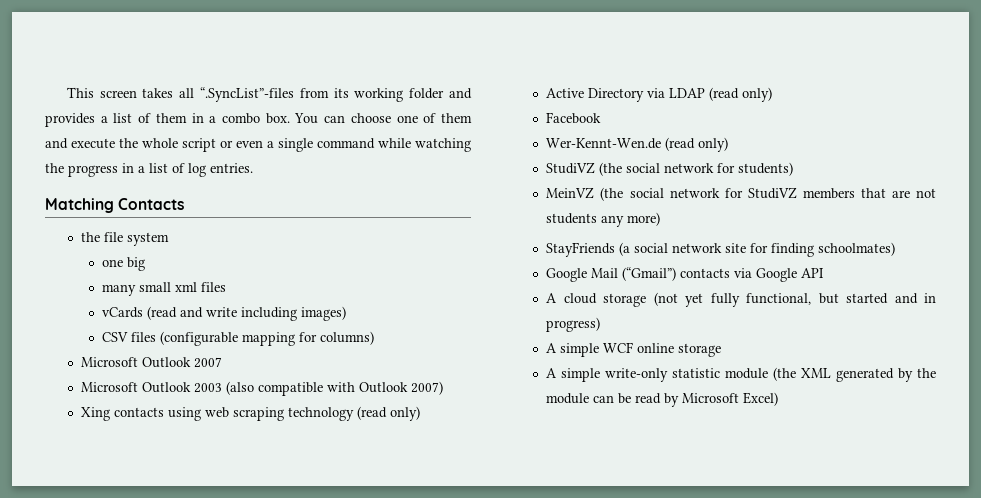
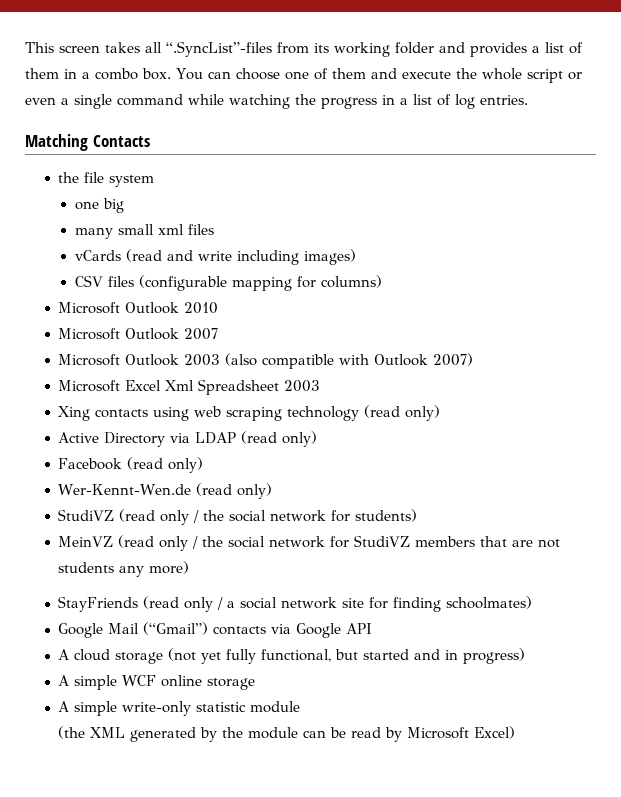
(374, 338) none -> [58,302,219,314] // Microsoft Outlook 2010
(444, 388) none -> [58,379,321,395] // Microsoft Excel Xml Spreadsheet 2003
(602, 118) none -> [127,457,204,473] (read only)
[599,162,623,176] (the -> [119,509,225,525] (read only / the
[600,187,624,201] (the -> [118,535,224,551] (read only / the
[619,242,631,256] (a -> [143,596,236,612] (read only / a
(769, 373) none -> (301, 707) //

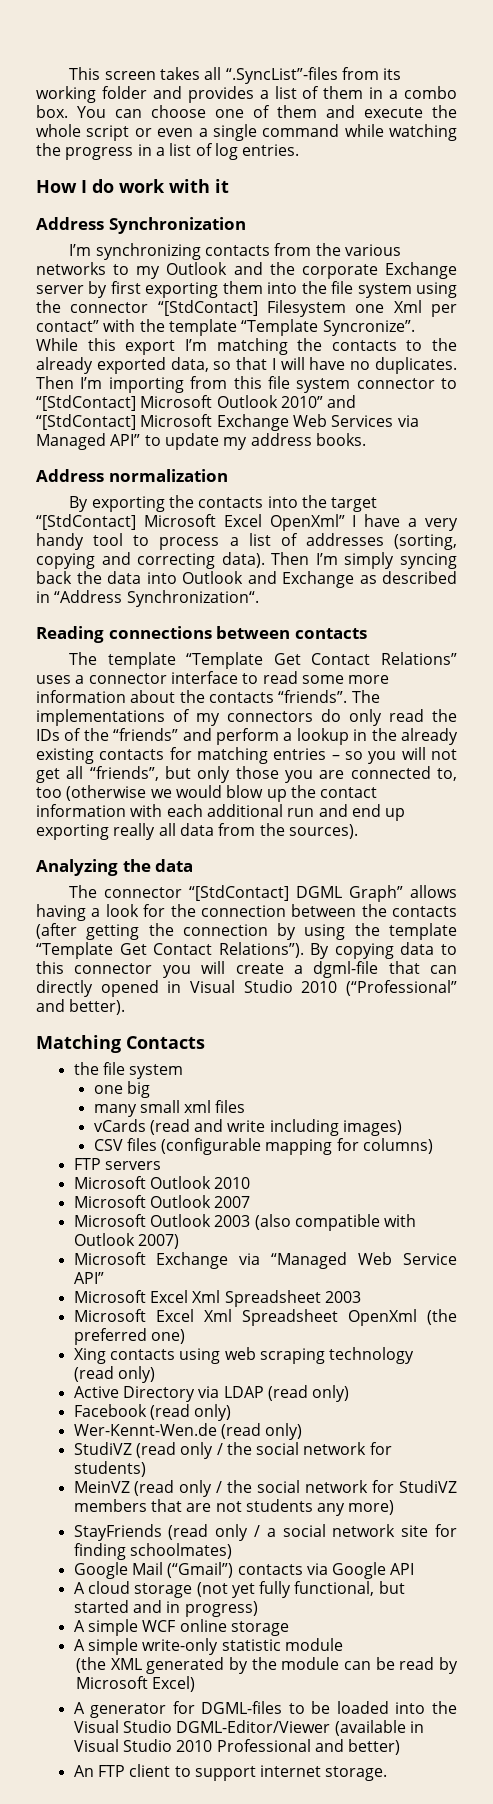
(528, 100) none -> [36,179,229,193] [36,217,246,234] [69,243,401,260] [36,262,457,279] [36,281,458,298] [36,300,457,317] [36,319,415,336] [36,338,457,355] [36,357,457,374] [36,376,457,393] [36,395,357,411] [36,414,419,431] [36,433,366,450] [36,469,228,482] [69,495,378,512] [36,514,458,531] [36,533,457,550] [36,552,457,569] [36,571,457,588] [36,590,259,607] [36,626,367,643] [69,652,457,669] [36,671,390,684] [36,690,380,703] [36,709,457,726] [36,728,458,745] [36,747,457,764] [36,766,457,783] [36,785,378,802] [36,804,406,821] [36,823,358,840] [36,859,194,876] [69,885,457,902] [36,904,457,921] [36,923,457,940] [36,942,457,959] [36,961,457,978] [36,980,457,997] [36,999,126,1015] // How I do work with it // Address Synchronization // I’m synchronizing contacts from the various networks to my Outlook and the corporate Exchange server by first exporting them into the file system using the connector “[StdContact] Filesystem one Xml per contact” with the template “Template Syncronize”. While this export I’m matching the contacts to the already exported data, so that I will have no duplicates. Then I’m importing from this file system connector to “[StdContact] Microsoft Outlook 2010” and “[StdContact] Microsoft Exchange Web Services via Managed API” to update my address books. // Address normalization // By exporting the contacts into the target “[StdContact] Microsoft Excel OpenXml” I have a very handy tool to process a list of addresses (sorting, copying and correcting data). Then I’m simply syncing back the data into Outlook and Exchange as described in “Address Synchronization“. // Reading connections between contacts // The template “Template Get Contact Relations” uses a connector interface to read some more information about the contacts “friends”. The implementations of my connectors do only read the IDs of the “friends” and perform a lookup in the already existing contacts for matching entries – so you will not get all “friends”, but only those you are connected to, too (otherwise we would blow up the contact information with each additional run and end up exporting really all data from the sources). // Analyzing the data // The connector “[StdContact] DGML Graph” allows having a look for the connection between the contacts (after getting the connection by using the template “Template Get Contact Relations”). By copying data to this connector you will create a dgml-file that can directly opened in Visual Studio 2010 (“Professional” and better).
(382, 281) none -> [73,1158,161,1170] // FTP servers
(474, 359) none -> [73,1252,458,1269] [73,1272,104,1284] // Microsoft Exchange via “Managed Web Service API”
(321, 386) none -> [73,1309,458,1326] [73,1328,185,1345] // Microsoft Excel Xml Spreadsheet OpenXml (the preferred one)
(516, 732) none -> [73,1701,457,1718] [73,1720,424,1736] [73,1739,401,1755] [73,1764,388,1781] // A generator for DGML-files to be loaded into the Visual Studio DGML-Editor/Viewer (available in Visual Studio 2010 Professional and better) // An FTP client to support internet storage.

